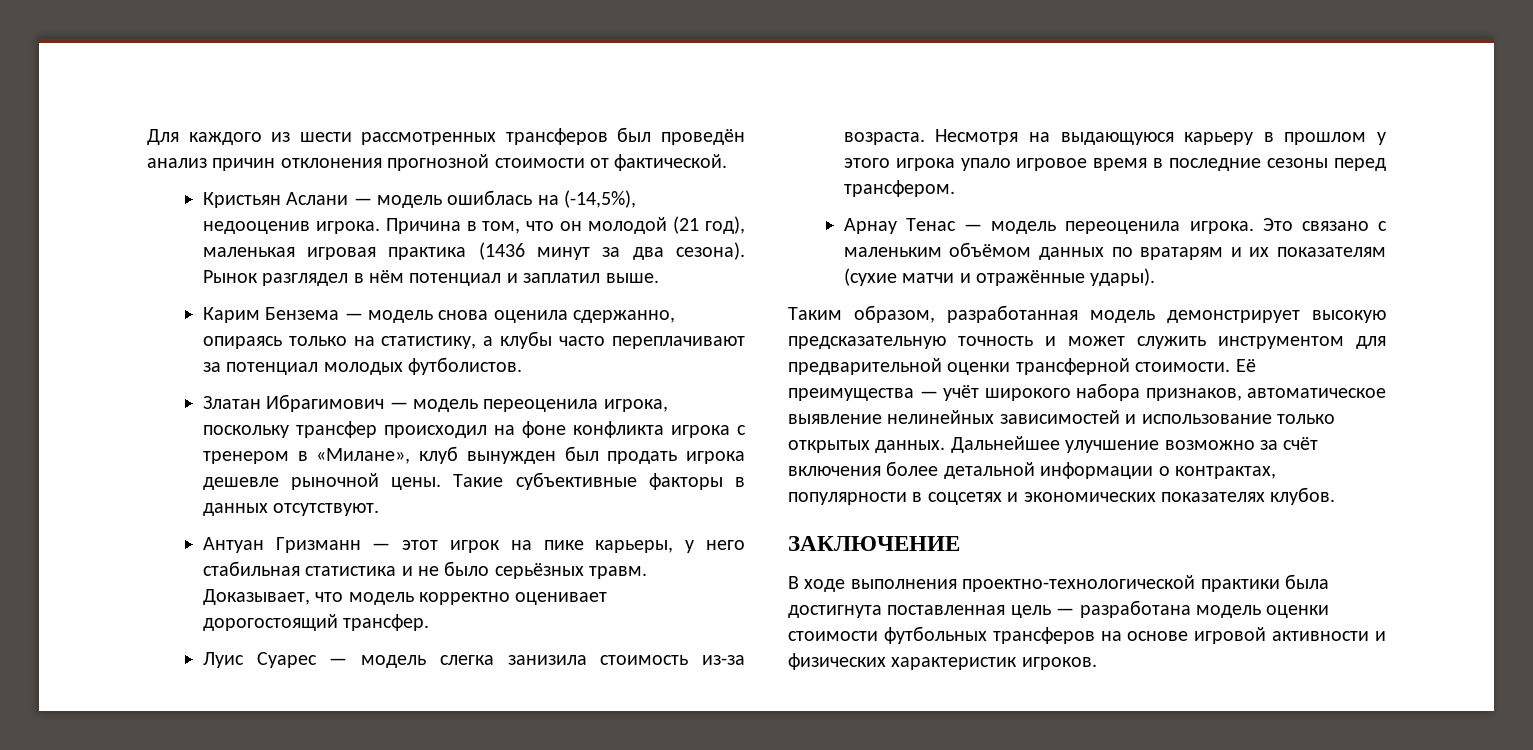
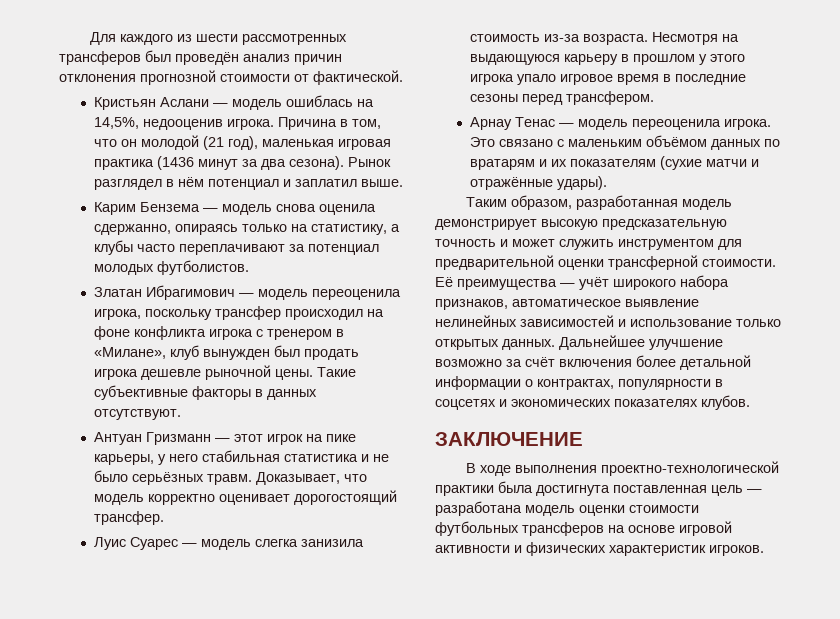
[564,190,637,208] (-14,5%), -> [93,117,139,129] 14,5%,

